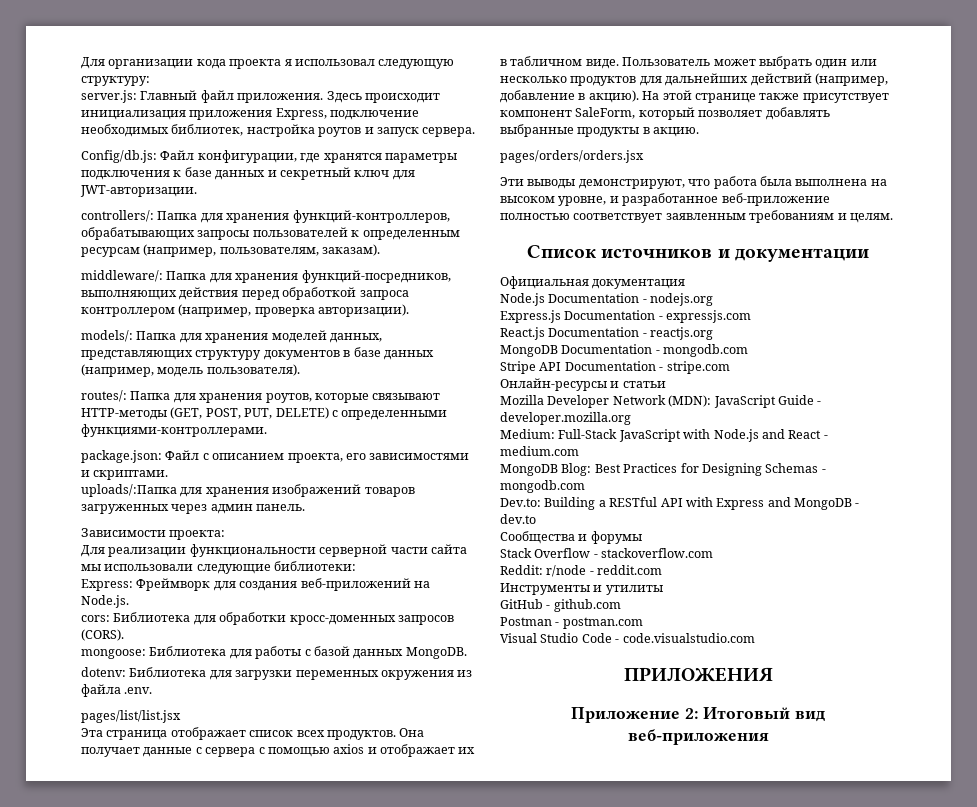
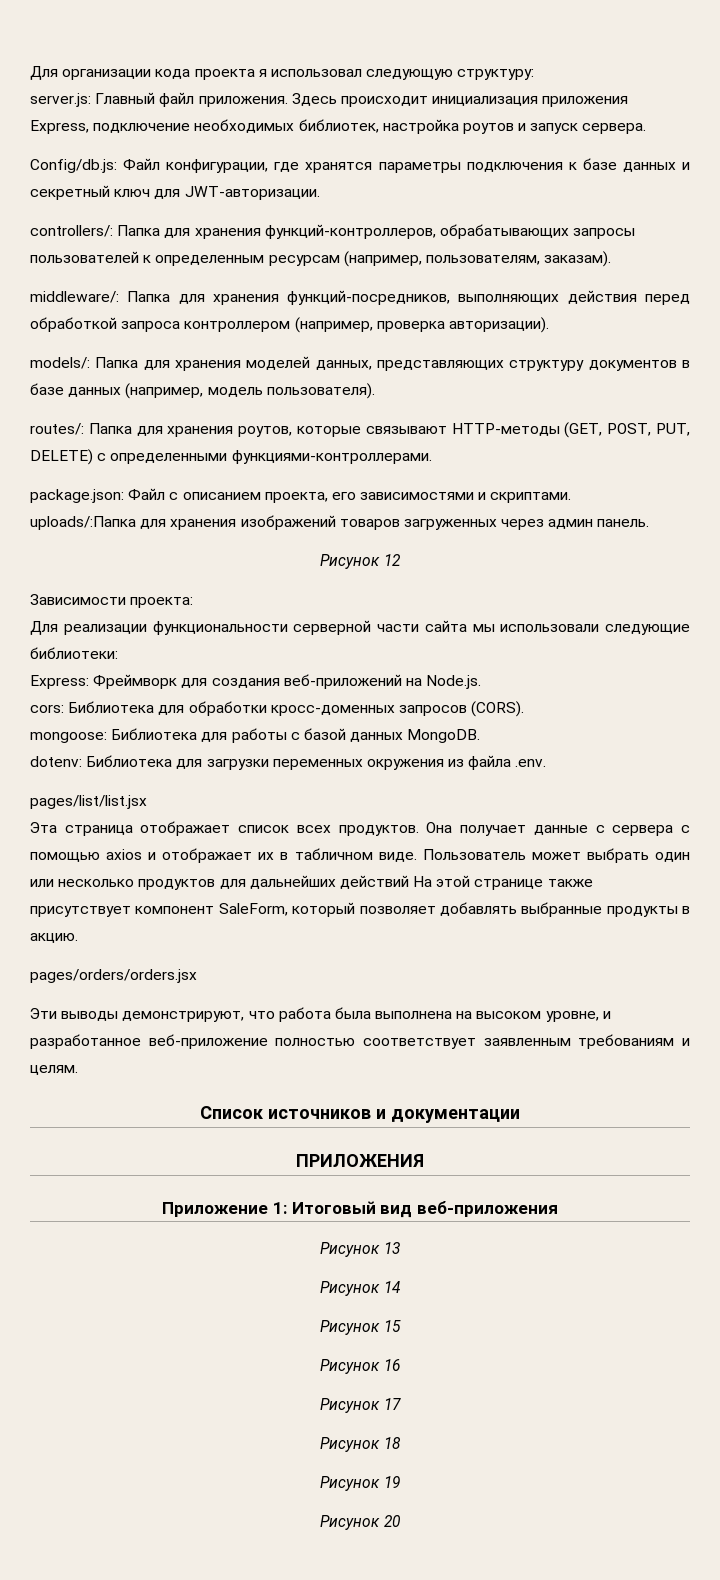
(306, 507) none -> [320,554,401,569] // Рисунок 12
[814,73,888,86] [500,90,639,103] (например, добавление в акцию). -> (409, 882) none
[500,276,686,289] [500,293,714,306] [500,310,752,323] [500,327,714,340] [500,344,749,357] [500,361,730,374] [500,378,666,391] [500,395,822,408] [500,412,631,425] [500,429,828,442] [500,446,579,456] [500,463,826,476] [500,480,585,493] [500,497,860,510] [500,514,536,524] [500,531,642,544] [500,548,714,558] [500,565,663,577] [500,583,663,595] [500,599,621,612] [500,617,643,629] [500,633,755,643] // Официальная документация // Node.js Documentation - nodejs.org // Express.js Documentation - expressjs.com // React.js Documentation - reactjs.org // MongoDB Documentation - mongodb.com // Stripe API Documentation - stripe.com // Онлайн-ресурсы и статьи // Mozilla Developer Network (MDN): JavaScript Guide - developer.mozilla.org // Medium: Full-Stack JavaScript with Node.js and React - medium.com // MongoDB Blog: Best Practices for Designing Schemas - mongodb.com // Dev.to: Building a RESTful API with Express and MongoDB - dev.to // Сообщества и форумы // Stack Overflow - stackoverflow.com // Reddit: r/node - reddit.com // Инструменты и утилиты // GitHub - github.com // Postman - postman.com // Visual Studio Code - code.visualstudio.com -> (520, 1116) none
[685,708,699,719] 2: -> [272,1202,287,1214] 1:
(769, 737) none -> [320,1242,400,1257] [320,1281,400,1296] [320,1320,401,1335] [320,1359,400,1374] [320,1398,401,1413] [320,1437,401,1452] [320,1476,400,1491] [320,1515,401,1530] // Рисунок 13 // Рисунок 14 // Рисунок 15 // Рисунок 16 // Рисунок 17 // Рисунок 18 // Рисунок 19 // Рисунок 20

